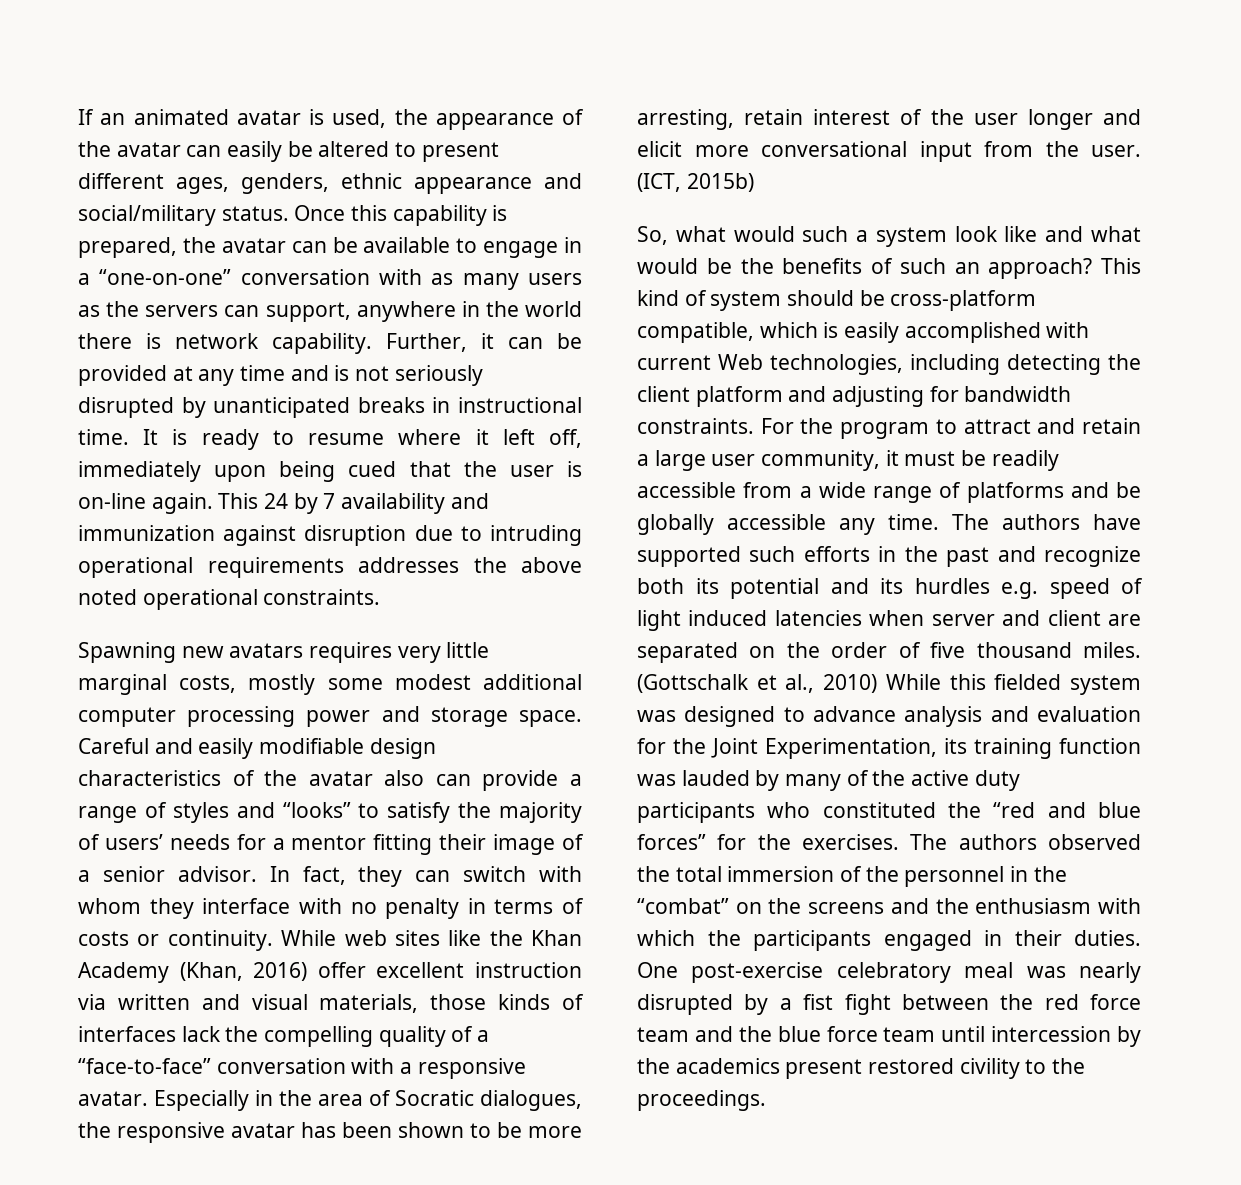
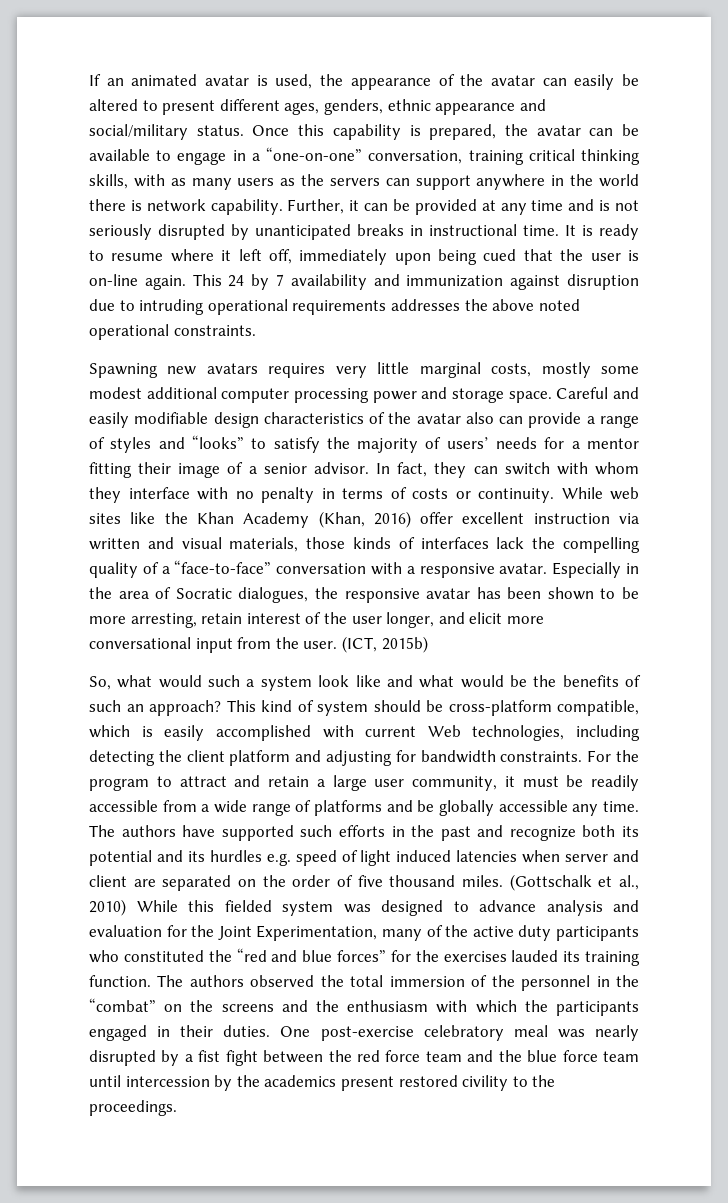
[240,269,370,285] conversation -> [368,149,640,165] [89,174,128,189] conversation, training critical thinking skills,
[265,302,351,322] support, -> [415,175,471,190] support
[1027,109,1093,130] longer -> [386,612,435,628] longer,
[944,738,1141,759] [637,770,780,791] its training function was lauded by -> (378, 933) none
[802,834,899,850] exercises. -> [443,950,640,966] [89,975,151,987] exercises lauded its training function.

